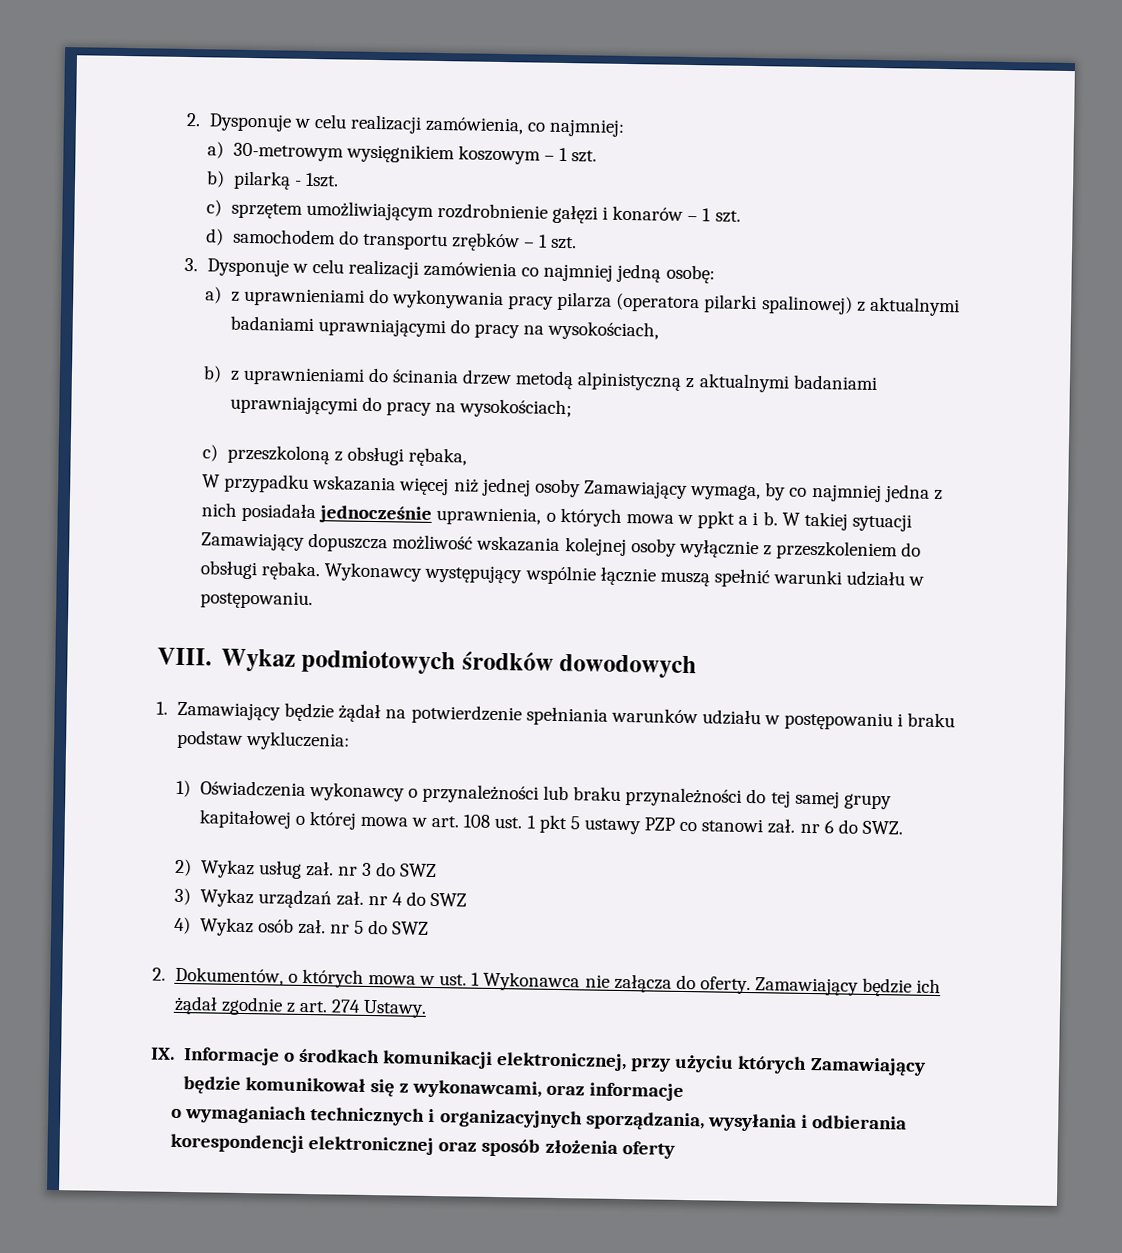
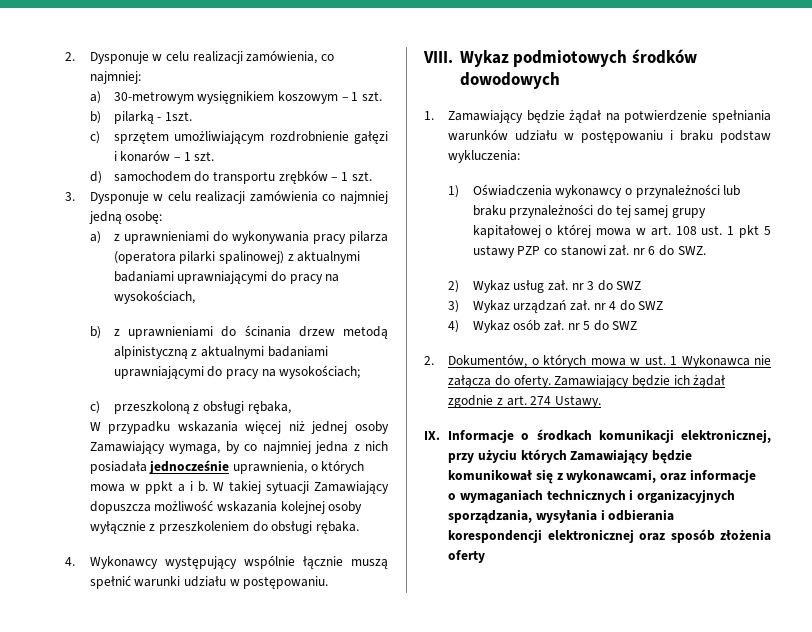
(321, 571) none -> [65,557,76,566] // 4.

